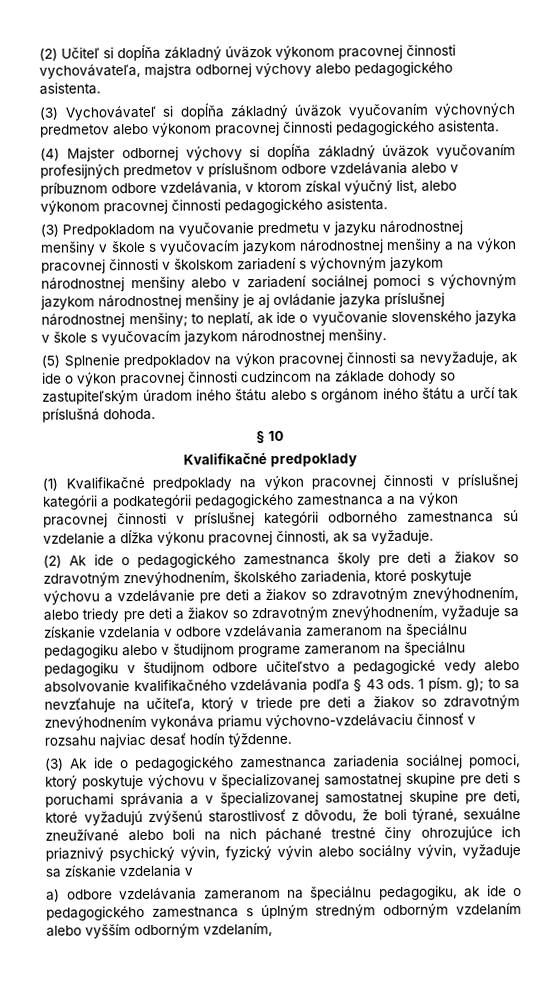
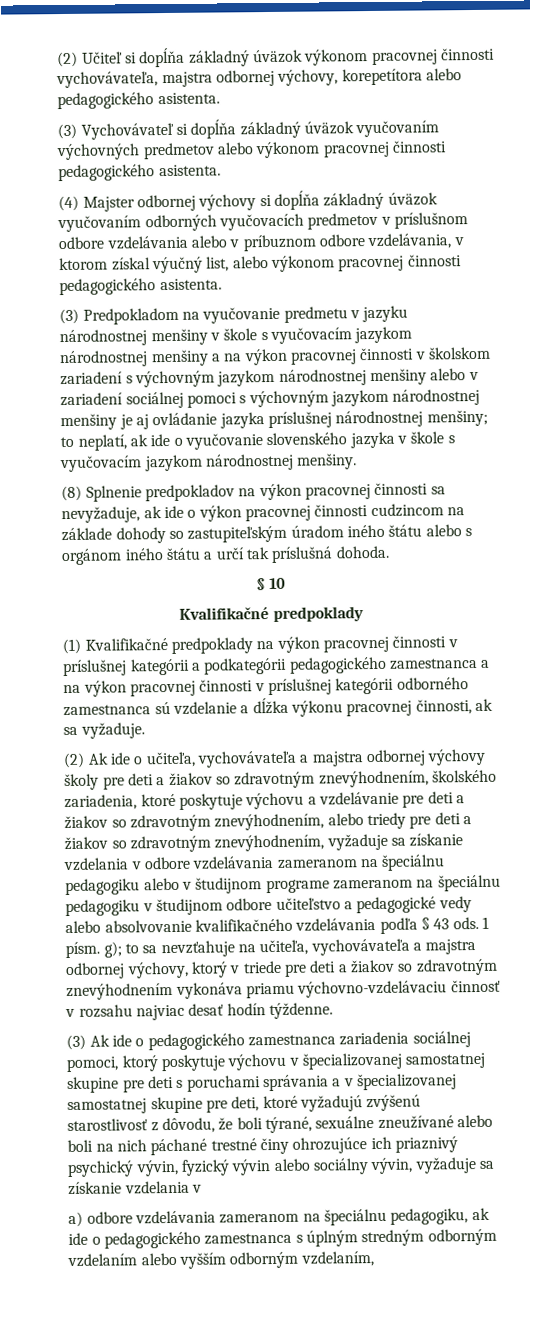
[255,62,313,78] výchovy -> [277,68,423,86] výchovy, korepetítora
[40,164,121,179] profesijných -> [144,213,305,232] odborných vyučovacích
[41,354,61,368] (5) -> [61,485,83,502] (8)
[136,553,330,569] pedagogického zamestnanca -> [145,748,487,768] učiteľa, vychovávateľa a majstra odbornej výchovy
(195, 704) none -> [310,938,477,956] [65,961,189,980] vychovávateľa a majstra odbornej výchovy,

